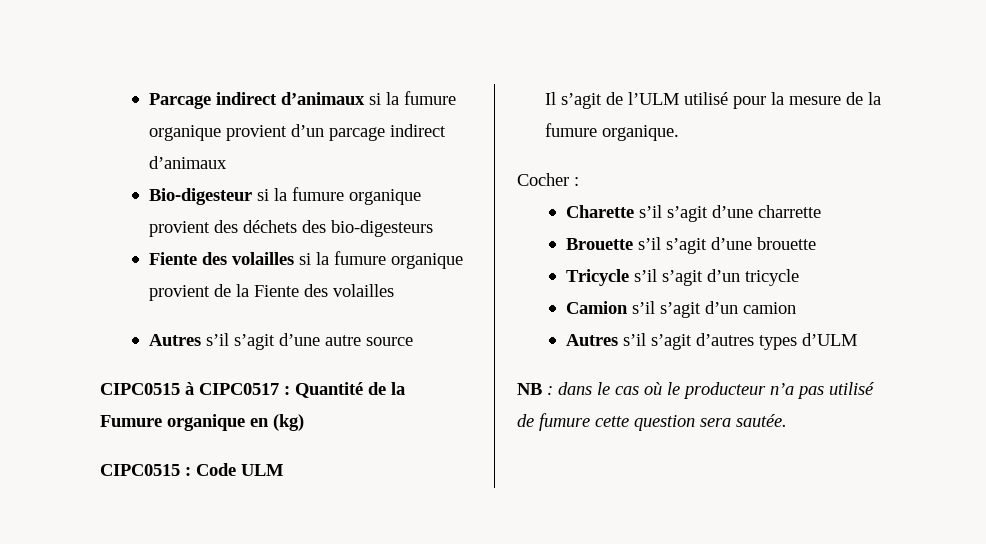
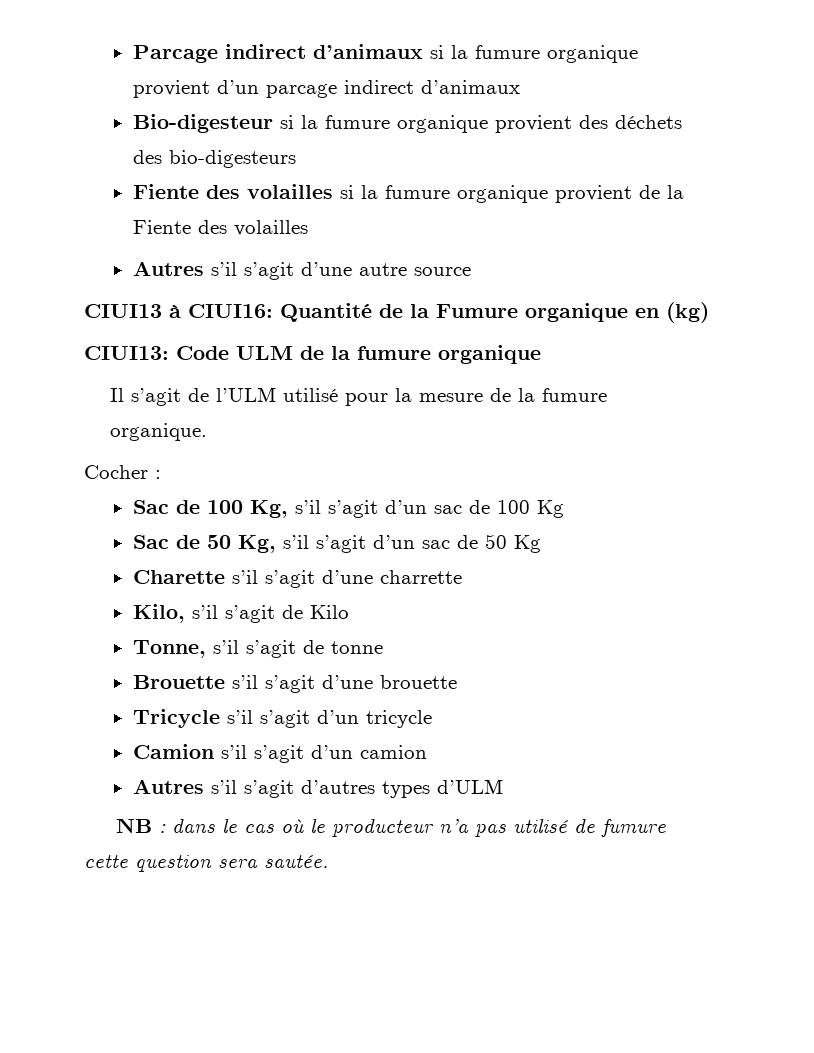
[100,382,290,395] CIPC0515 à CIPC0517 : -> [84,304,273,318] CIUI13 à CIUI16:
[100,464,191,476] CIPC0515 : -> [84,346,169,360] CIUI13:
(283, 470) none -> [300,345,541,364] de la fumure organique
(579, 181) none -> [132,500,564,518] [132,534,541,553] // Sac de 100 Kg, s’il s’agit d’un sac de 100 Kg // Sac de 50 Kg, s’il s’agit d’un sac de 50 Kg
(821, 211) none -> [132,604,349,623] [132,640,383,658] // Kilo, s’il s’agit de Kilo // Tonne, s’il s’agit de tonne

